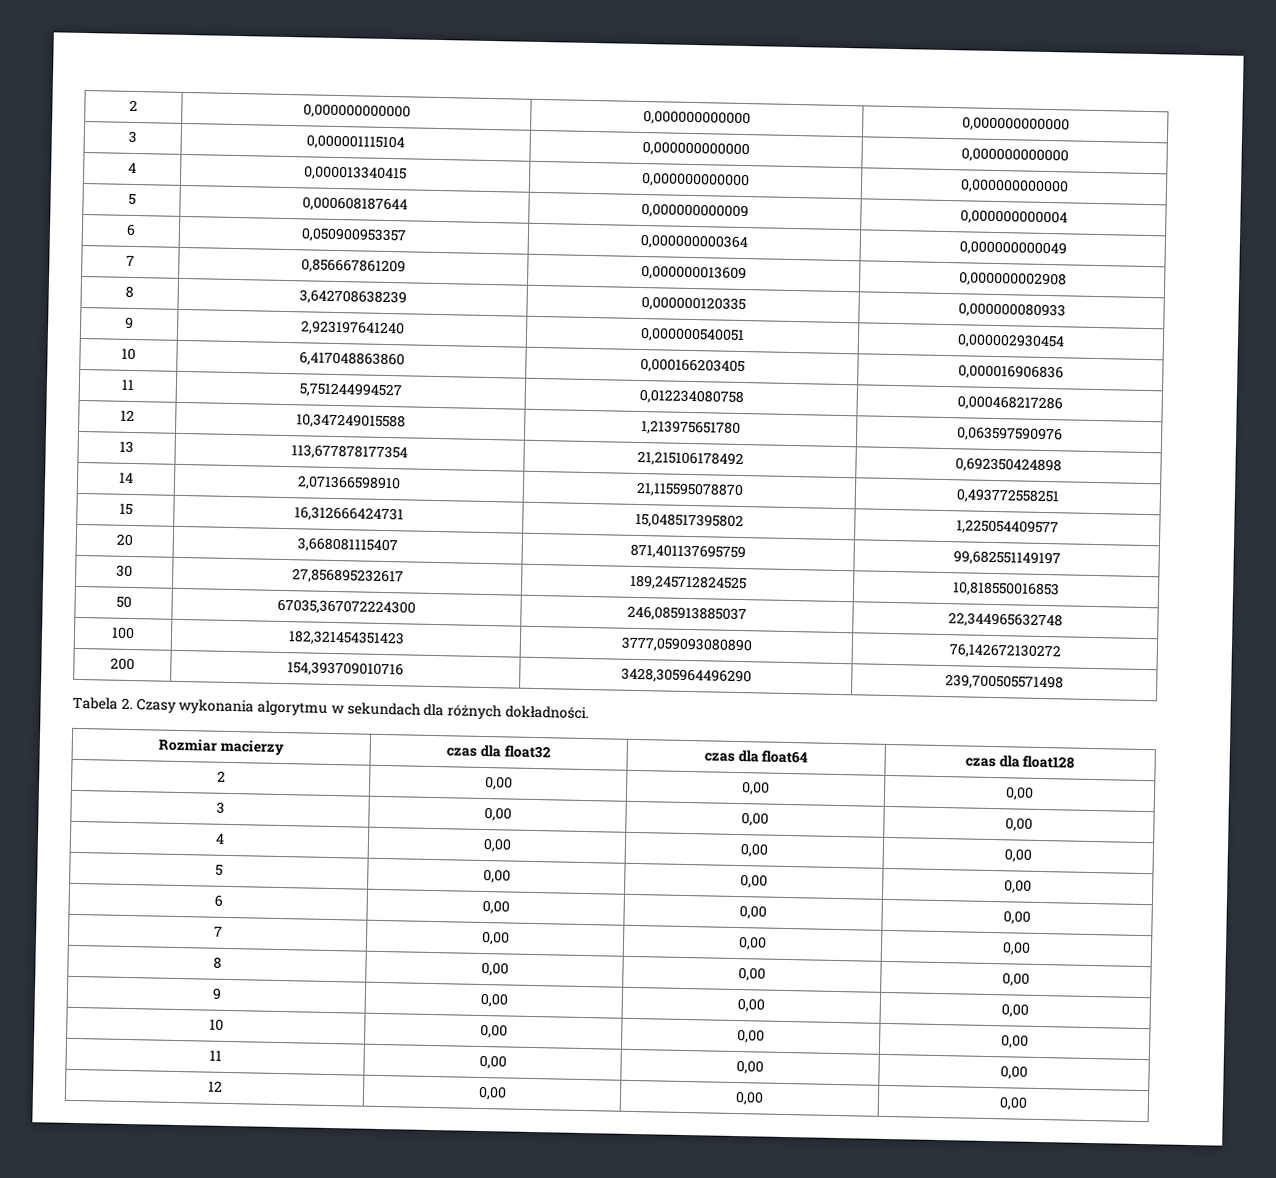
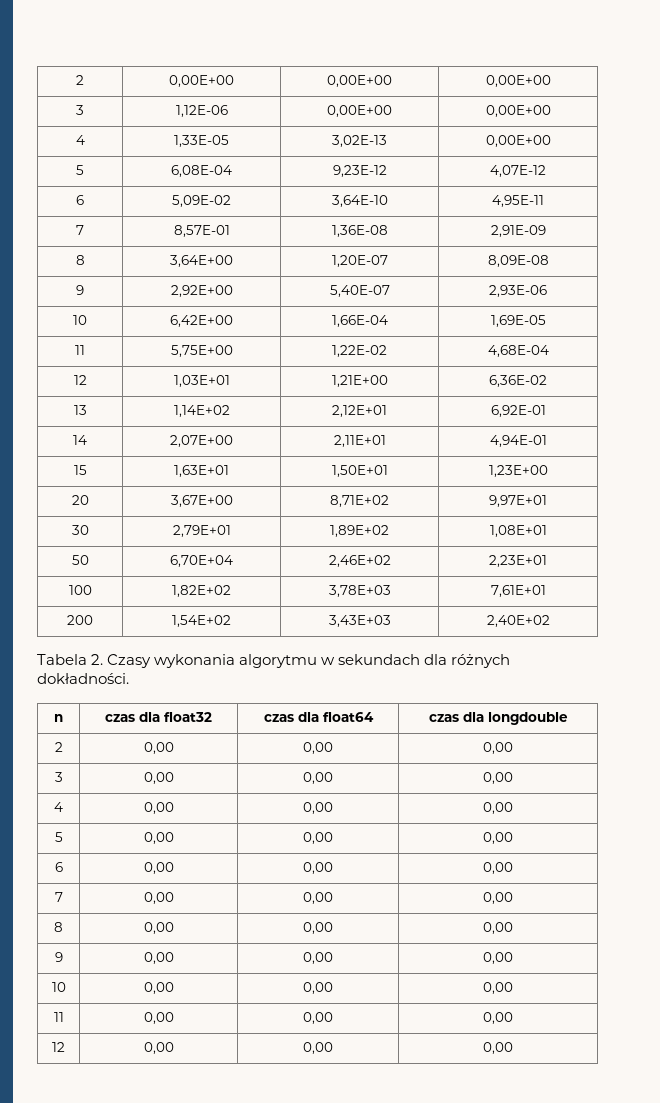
[129,99,138,112] [302,103,411,120] [643,110,751,127] [961,116,1070,133] [128,130,137,144] [306,134,405,151] [642,141,750,158] [960,147,1069,164] [128,162,137,174] [304,165,407,182] [641,172,750,189] [959,178,1069,195] [127,193,136,206] [301,196,408,213] [641,202,749,220] [959,209,1068,226] [126,223,136,237] [301,227,407,244] [640,233,748,251] [958,240,1067,257] [126,255,135,267] [301,258,406,275] [641,265,747,282] [958,271,1067,288] [125,285,134,298] [298,289,407,306] [640,295,746,313] [957,302,1066,319] [125,316,134,329] [299,320,405,337] [640,327,745,344] [957,333,1065,350] [121,347,136,361] [298,351,405,368] [639,357,745,375] [957,364,1064,381] [121,379,135,391] [299,382,402,399] [638,388,744,406] [956,395,1063,412] [120,409,135,422] [295,413,406,430] [641,420,741,436] [955,426,1063,443] [119,440,134,454] [291,444,408,461] [636,450,744,468] [955,457,1062,474] [118,472,134,484] [297,475,401,492] [635,481,744,499] [956,488,1060,505] [118,503,133,516] [293,506,404,523] [634,512,744,530] [956,519,1059,536] [116,533,133,547] [297,537,398,554] [630,543,746,561] [952,550,1061,567] [116,564,133,578] [291,568,404,585] [629,574,747,592] [952,581,1060,598] [115,595,132,609] [277,598,416,616] [627,605,747,623] [948,612,1063,629] [111,626,135,640] [287,630,405,647] [620,636,753,654] [948,643,1061,660] [110,657,135,671] [287,661,404,678] [620,667,752,685] [945,674,1064,691] 2 | 0,000000000000 | 0,000000000000 | 0,000000000000 // 3 | 0,000001115104 | 0,000000000000 | 0,000000000000 // 4 | 0,000013340415 | 0,000000000000 | 0,000000000000 // 5 | 0,000608187644 | 0,000000000009 | 0,000000000004 // 6 | 0,050900953357 | 0,000000000364 | 0,000000000049 // 7 | 0,856667861209 | 0,000000013609 | 0,000000002908 // 8 | 3,642708638239 | 0,000000120335 | 0,000000080933 // 9 | 2,923197641240 | 0,000000540051 | 0,000002930454 // 10 | 6,417048863860 | 0,000166203405 | 0,000016906836 // 11 | 5,751244994527 | 0,012234080758 | 0,000468217286 // 12 | 10,347249015588 | 1,213975651780 | 0,063597590976 // 13 | 113,677878177354 | 21,215106178492 | 0,692350424898 // 14 | 2,071366598910 | 21,115595078870 | 0,493772558251 // 15 | 16,312666424731 | 15,048517395802 | 1,225054409577 // 20 | 3,668081115407 | 871,401137695759 | 99,682551149197 // 30 | 27,856895232617 | 189,245712824525 | 10,818550016853 // 50 | 67035,367072224300 | 246,085913885037 | 22,344965632748 // 100 | 182,321454351423 | 3777,059093080890 | 76,142672130272 // 200 | 154,393709010716 | 3428,305964496290 | 239,700505571498 -> [76,75,84,85] [169,75,234,87] [327,75,392,87] [485,75,551,87] [76,105,84,115] [175,105,228,117] [327,105,392,117] [485,105,551,117] [75,135,85,145] [174,135,229,147] [332,135,387,147] [485,135,551,147] [76,165,84,175] [171,165,232,177] [332,165,387,177] [490,165,546,177] [76,195,84,205] [172,195,231,207] [331,195,388,207] [492,195,544,207] [76,225,84,235] [173,225,230,237] [331,225,388,237] [490,225,546,237] [75,255,85,265] [170,255,233,267] [331,255,388,267] [487,255,549,267] [76,285,84,295] [170,285,233,297] [329,285,390,297] [489,285,547,297] [73,315,87,325] [170,315,233,327] [331,315,388,327] [490,315,546,327] [75,345,85,355] [170,345,233,357] [332,345,387,357] [487,345,549,357] [73,375,87,385] [173,375,230,387] [331,375,388,387] [489,375,547,387] [73,405,87,415] [173,405,230,417] [332,405,387,417] [490,405,546,417] [73,435,87,445] [170,435,233,447] [333,435,386,447] [489,435,547,447] [73,465,87,475] [174,465,229,477] [331,465,388,477] [488,465,548,477] [71,495,89,505] [170,495,233,507] [330,495,389,507] [489,495,547,507] [71,525,89,535] [172,525,231,537] [330,525,389,537] [489,525,547,537] [71,555,89,565] [170,555,233,567] [328,555,391,567] [489,555,547,567] [68,585,92,595] [172,585,231,597] [328,585,391,597] [490,585,546,597] [67,615,93,625] [172,615,231,627] [328,615,391,627] [486,615,550,627] 2 | 0,00E+00 | 0,00E+00 | 0,00E+00 // 3 | 1,12E-06 | 0,00E+00 | 0,00E+00 // 4 | 1,33E-05 | 3,02E-13 | 0,00E+00 // 5 | 6,08E-04 | 9,23E-12 | 4,07E-12 // 6 | 5,09E-02 | 3,64E-10 | 4,95E-11 // 7 | 8,57E-01 | 1,36E-08 | 2,91E-09 // 8 | 3,64E+00 | 1,20E-07 | 8,09E-08 // 9 | 2,92E+00 | 5,40E-07 | 2,93E-06 // 10 | 6,42E+00 | 1,66E-04 | 1,69E-05 // 11 | 5,75E+00 | 1,22E-02 | 4,68E-04 // 12 | 1,03E+01 | 1,21E+00 | 6,36E-02 // 13 | 1,14E+02 | 2,12E+01 | 6,92E-01 // 14 | 2,07E+00 | 2,11E+01 | 4,94E-01 // 15 | 1,63E+01 | 1,50E+01 | 1,23E+00 // 20 | 3,67E+00 | 8,71E+02 | 9,97E+01 // 30 | 2,79E+01 | 1,89E+02 | 1,08E+01 // 50 | 6,70E+04 | 2,46E+02 | 2,23E+01 // 100 | 1,82E+02 | 3,78E+03 | 7,61E+01 // 200 | 1,54E+02 | 3,43E+03 | 2,40E+02
[158,738,284,756] Rozmiar macierzy -> [54,714,63,722] n
[1022,755,1076,769] float128 -> [487,712,568,725] longdouble

